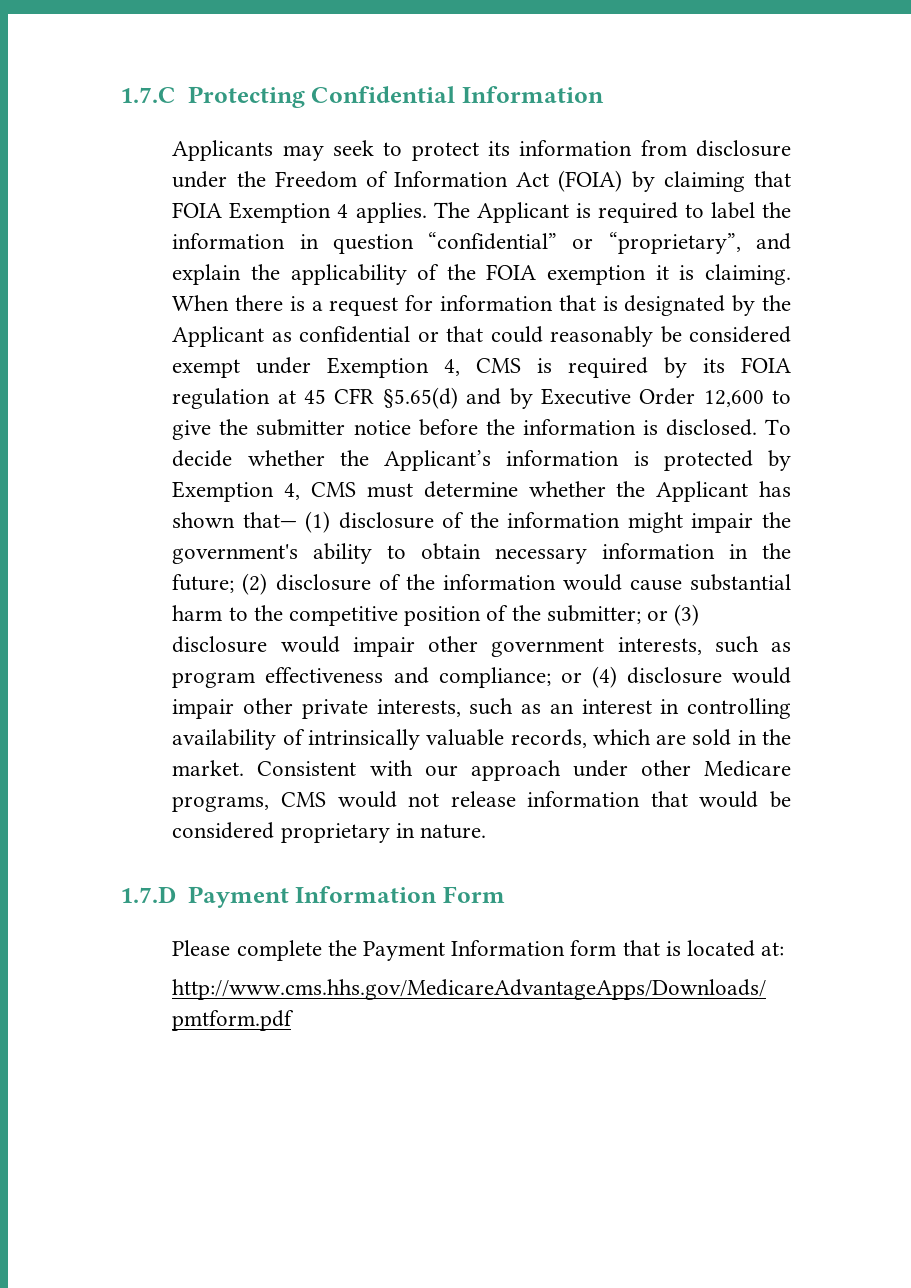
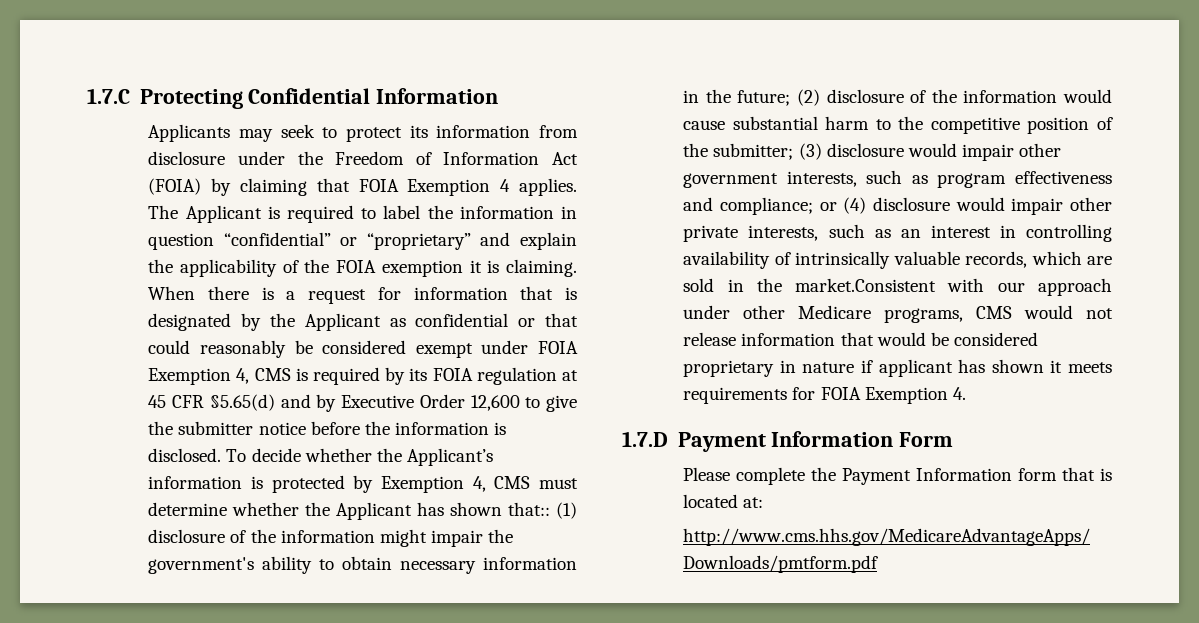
[608,232,741,254] “proprietary”, -> [366,233,471,250] “proprietary”
(312, 365) none -> [538,341,578,354] FOIA
[242,512,297,528] that— -> [508,502,551,516] that::
[647,610,669,621] or -> (794, 151) none
[172,760,357,776] market. Consistent -> [795,278,937,292] market.Consistent
[419,824,486,839] nature. -> [802,359,1112,377] [683,387,966,404] nature if applicant has shown it meets requirements for FOIA Exemption 4.

